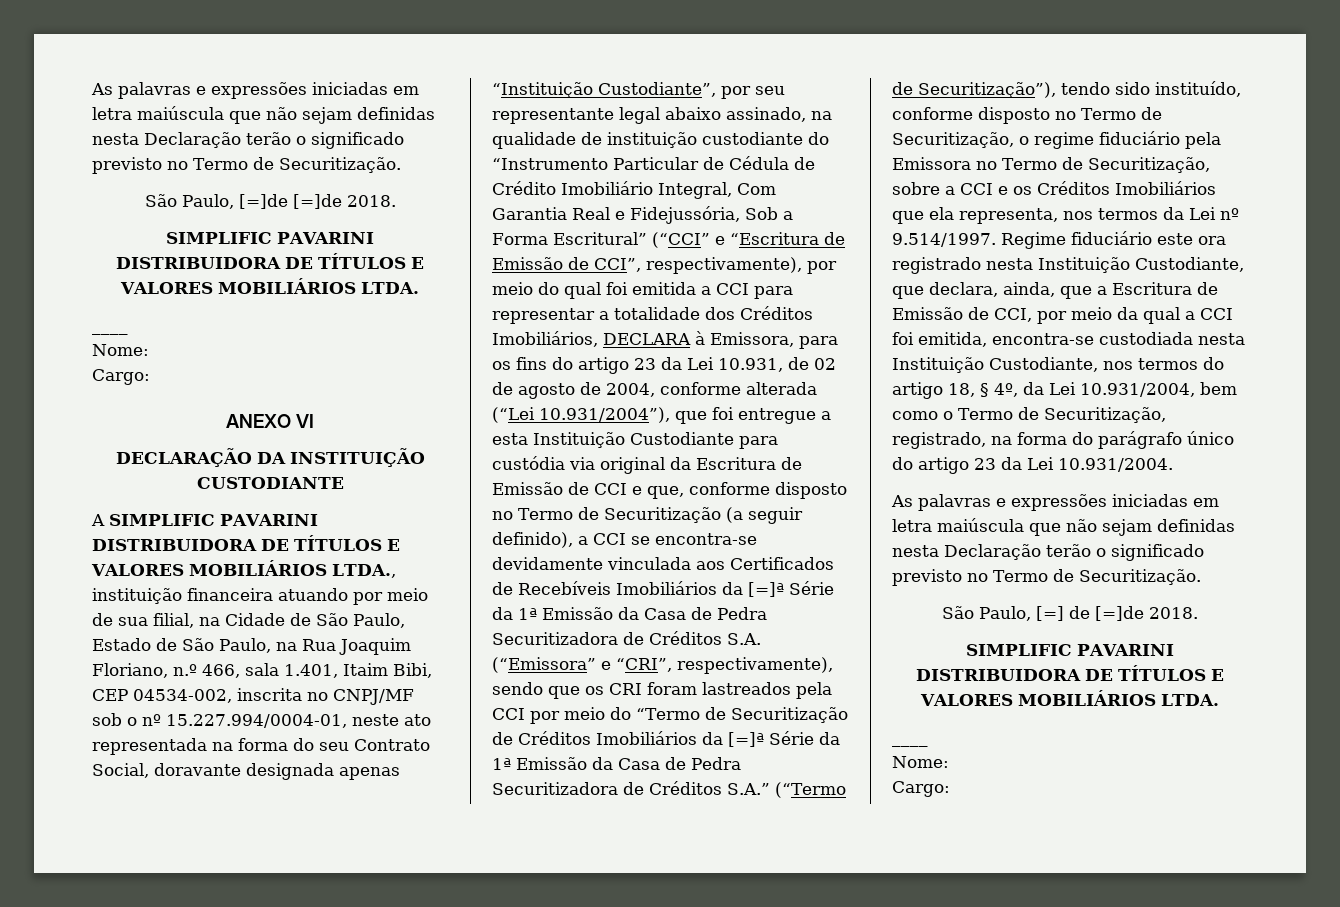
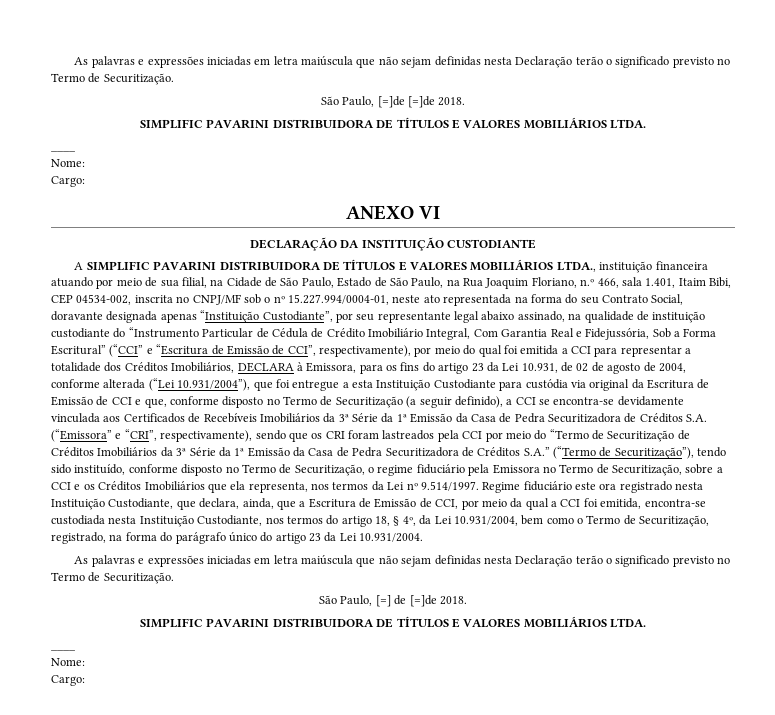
[748,582,784,597] [=]ª -> [338,414,349,422] 3ª
[728,732,764,747] [=]ª -> [176,448,187,456] 3ª

